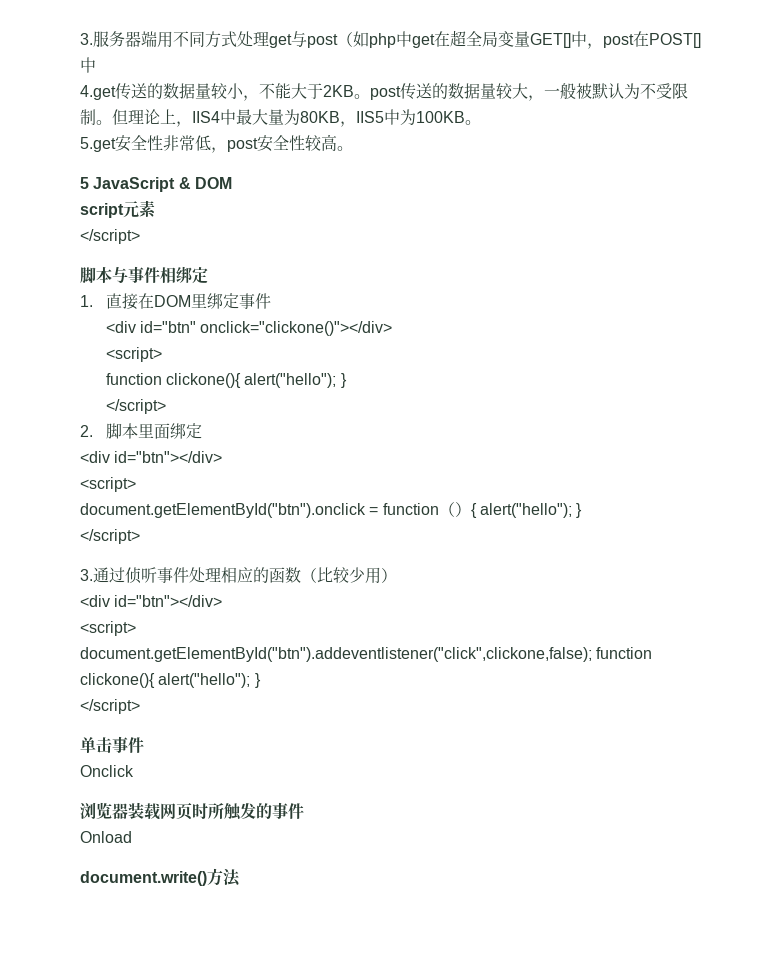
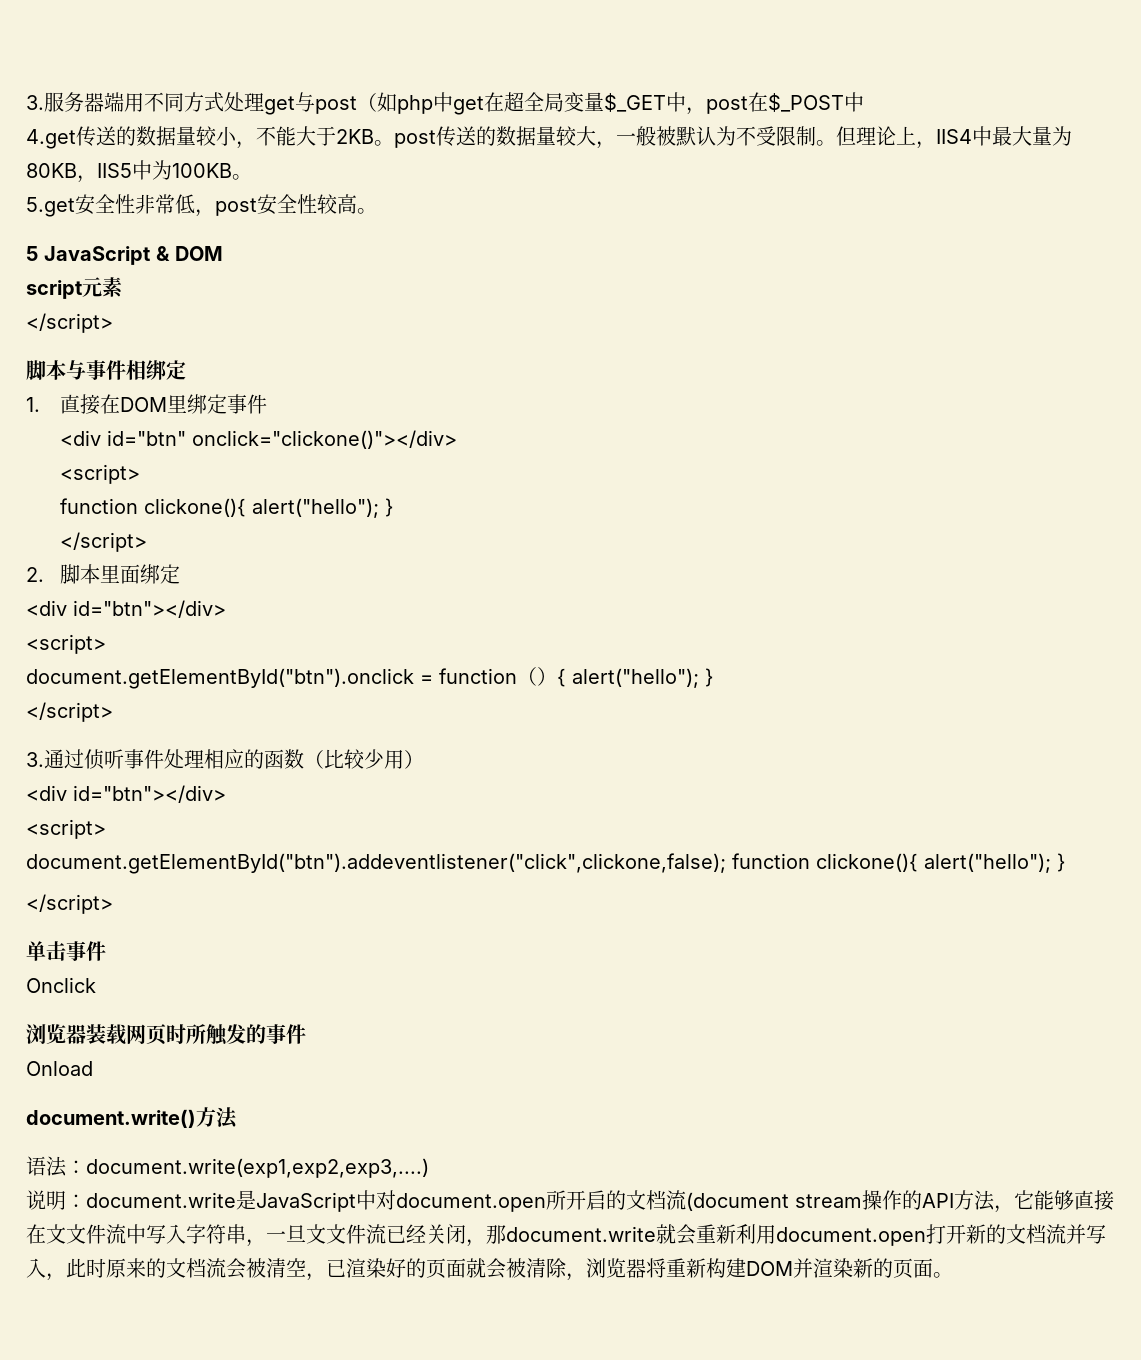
[530,33,571,48] GET[] -> [604,93,666,112] $_GET
[649,33,701,48] POST[] -> [768,93,844,112] $_POST
(241, 878) none -> [26,1156,429,1178] [26,1190,1114,1213] [26,1224,1106,1247] [26,1258,953,1281] // 语法：document.write(exp1,exp2,exp3,....) // 说明：document.write是JavaScript中对document.open所开启的文档流(document stream操作的API方法，它能够直接在文文件流中写入字符串，一旦文文件流已经关闭，那document.write就会重新利用document.open打开新的文档流并写入，此时原来的文档流会被清空，已渲染好的页面就会被清除，浏览器将重新构建DOM并渲染新的页面。

